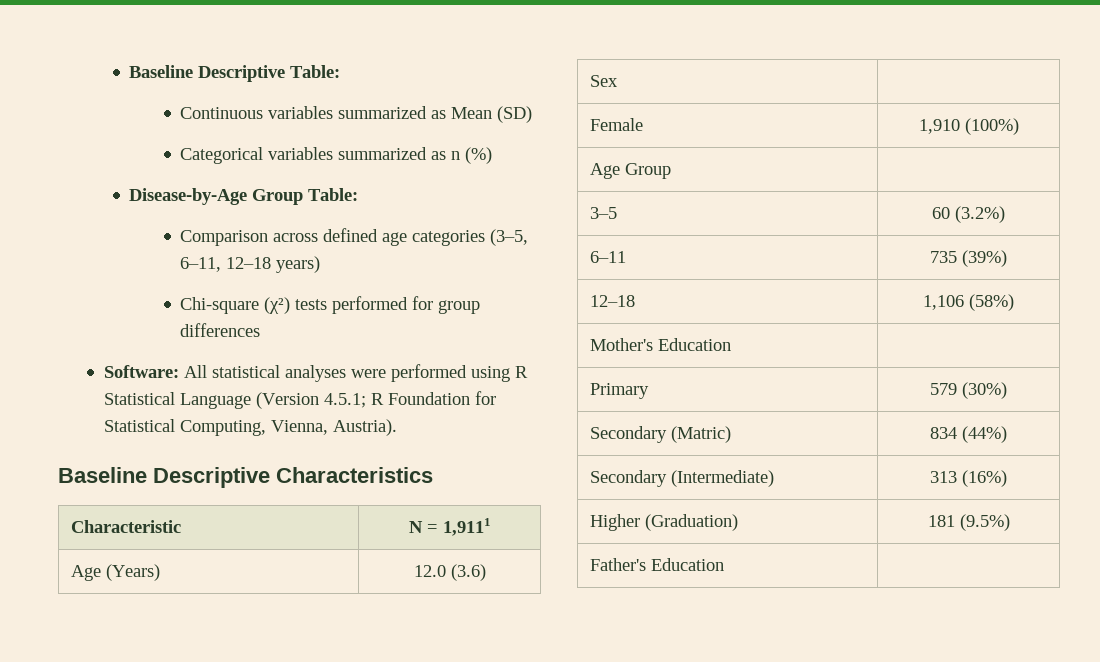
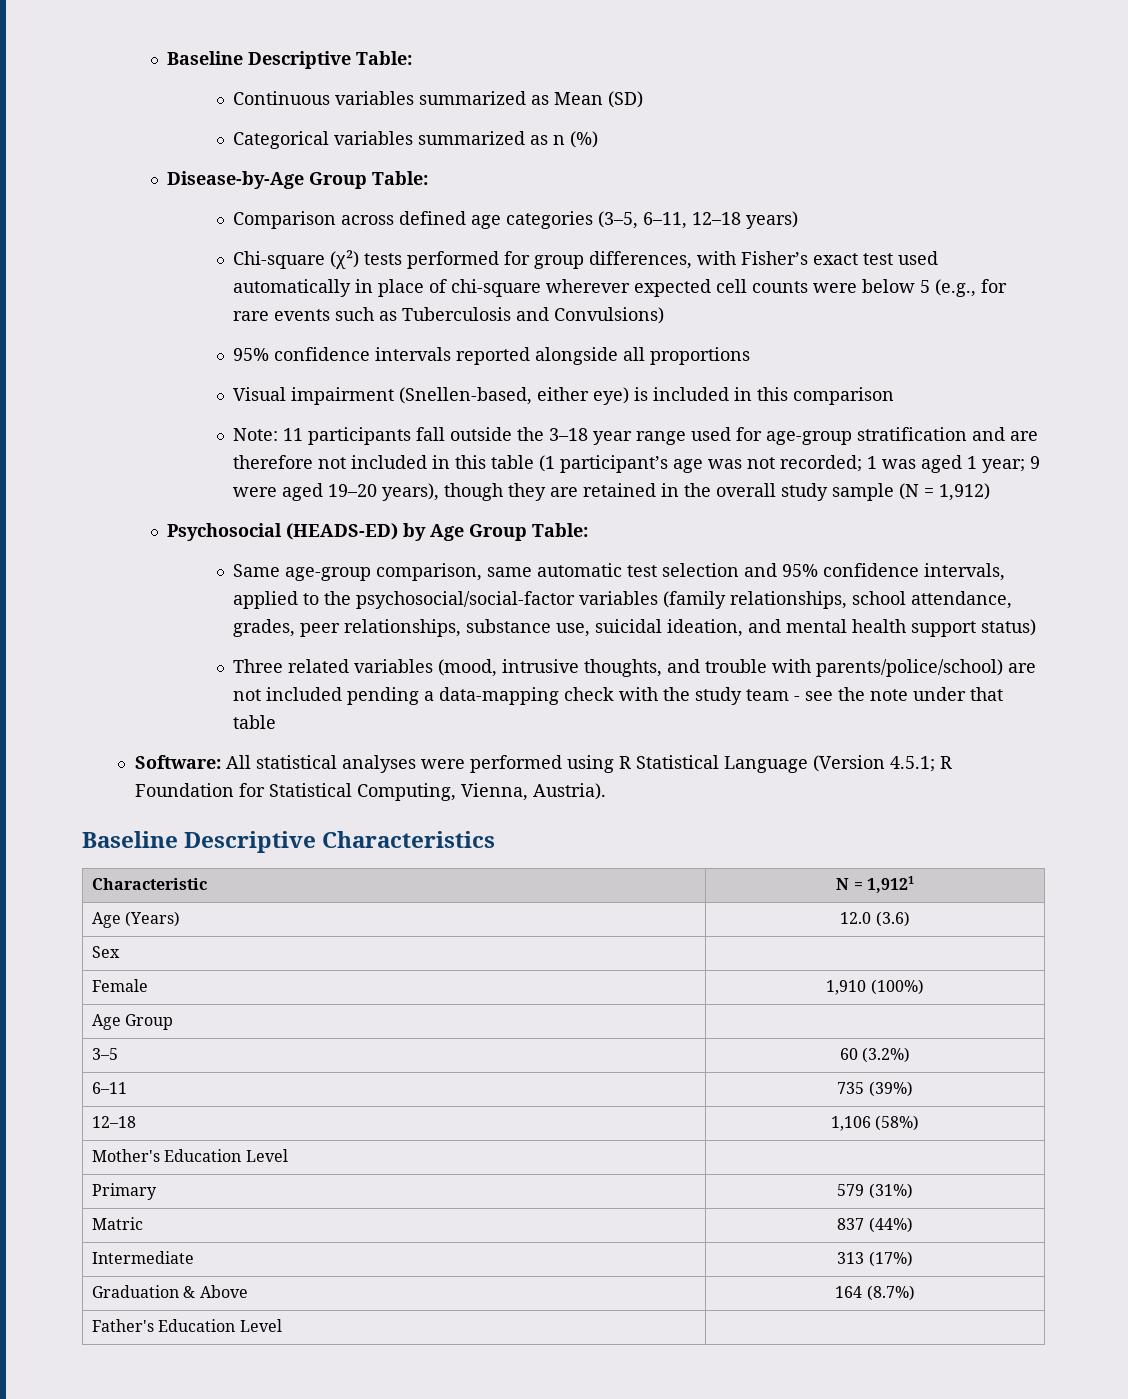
[180,323,261,337] differences -> [588,251,938,269] [232,279,1007,297] [232,307,664,324] [232,347,750,365] [232,387,894,405] [232,427,1038,445] [232,455,1040,473] [232,483,990,501] [167,523,589,541] [232,563,1005,581] [232,591,1012,609] [232,619,1036,637] [232,659,1036,677] [232,687,1003,705] [232,715,276,729] differences, with Fisher’s exact test used automatically in place of chi-square wherever expected cell counts were below 5 (e.g., for rare events such as Tuberculosis and Convulsions) // 95% confidence intervals reported alongside all proportions // Visual impairment (Snellen-based, either eye) is included in this comparison // Note: 11 participants fall outside the 3–18 year range used for age-group stratification and are therefore not included in this table (1 participant’s age was not recorded; 1 was aged 1 year; 9 were aged 19–20 years), though they are retained in the overall study sample (N = 1,912) // Psychosocial (HEADS-ED) by Age Group Table: // Same age-group comparison, same automatic test selection and 95% confidence intervals, applied to the psychosocial/social-factor variables (family relationships, school attendance, grades, peer relationships, substance use, suicidal ideation, and mental health support status) // Three related variables (mood, intrusive thoughts, and trouble with parents/police/school) are not included pending a data-mapping check with the study team - see the note under that table
[442,518,491,536] 1,9111 -> [866,876,914,893] 1,9121
(732, 344) none -> [245,1149,288,1162] Level
[962,382,1007,399] [590,426,732,443] [930,427,957,439] (30%) // Secondary (Matric) | 834 -> [868,1183,913,1199] [92,1217,144,1230] [837,1218,865,1230] (31%) // Matric | 837
[590,470,775,487] Secondary (Intermediate) -> [92,1251,195,1264] Intermediate
[962,470,1007,487] [590,514,739,531] [927,514,1010,531] (16%) // Higher (Graduation) | 181 (9.5%) -> [868,1251,913,1267] [92,1285,248,1298] [835,1285,915,1301] (17%) // Graduation & Above | 164 (8.7%)
(725, 564) none -> [239,1319,282,1332] Level

